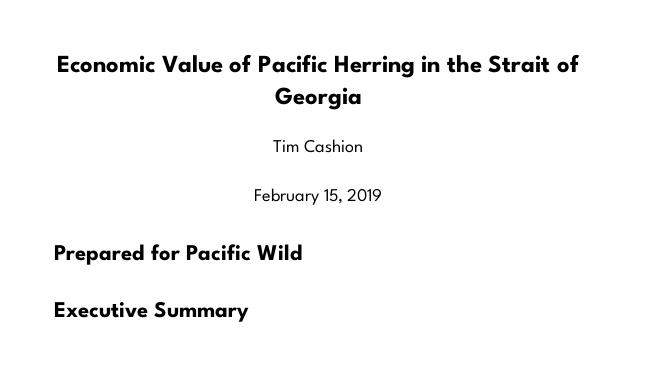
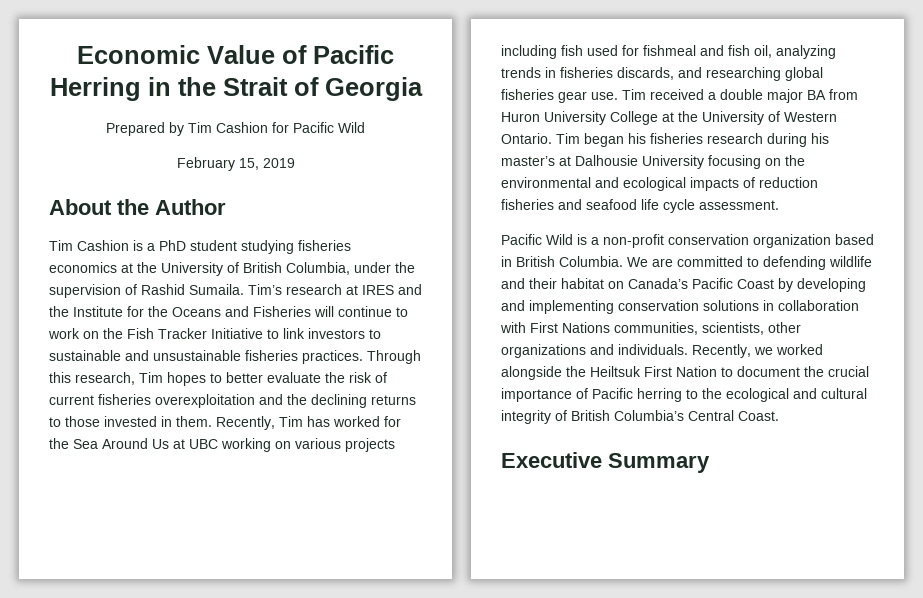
[272,139,364,153] Tim Cashion -> [106,122,365,136] Prepared by Tim Cashion for Pacific Wild
[54,244,304,265] Prepared for Pacific Wild -> [49,199,226,215] [49,240,351,254] [49,262,415,276] [49,284,422,298] [49,306,408,317] [48,328,381,339] [49,350,421,364] [49,372,387,386] [49,394,416,408] [49,416,401,430] [49,438,395,452] [501,45,836,59] [501,67,823,81] [501,89,858,103] [501,111,837,125] [501,133,829,147] [501,155,805,169] [501,177,818,191] [501,199,779,213] [501,234,874,248] [501,256,872,270] [501,278,866,292] [501,300,859,314] [500,322,801,335] [501,344,823,358] [501,366,869,380] [501,388,867,402] [501,410,779,424] About the Author // Tim Cashion is a PhD student studying fisheries economics at the University of British Columbia, under the supervision of Rashid Sumaila. Tim’s research at IRES and the Institute for the Oceans and Fisheries will continue to work on the Fish Tracker Initiative to link investors to sustainable and unsustainable fisheries practices. Through this research, Tim hopes to better evaluate the risk of current fisheries overexploitation and the declining returns to those invested in them. Recently, Tim has worked for the Sea Around Us at UBC working on various projects including fish used for fishmeal and fish oil, analyzing trends in fisheries discards, and researching global fisheries gear use. Tim received a double major BA from Huron University College at the University of Western Ontario. Tim began his fisheries research during his master’s at Dalhousie University focusing on the environmental and ecological impacts of reduction fisheries and seafood life cycle assessment. // Pacific Wild is a non-profit conservation organization based in British Columbia. We are committed to defending wildlife and their habitat on Canada’s Pacific Coast by developing and implementing conservation solutions in collaboration with First Nations communities, scientists, other organizations and individuals. Recently, we worked alongside the Heiltsuk First Nation to document the crucial importance of Pacific herring to the ecological and cultural integrity of British Columbia’s Central Coast.

